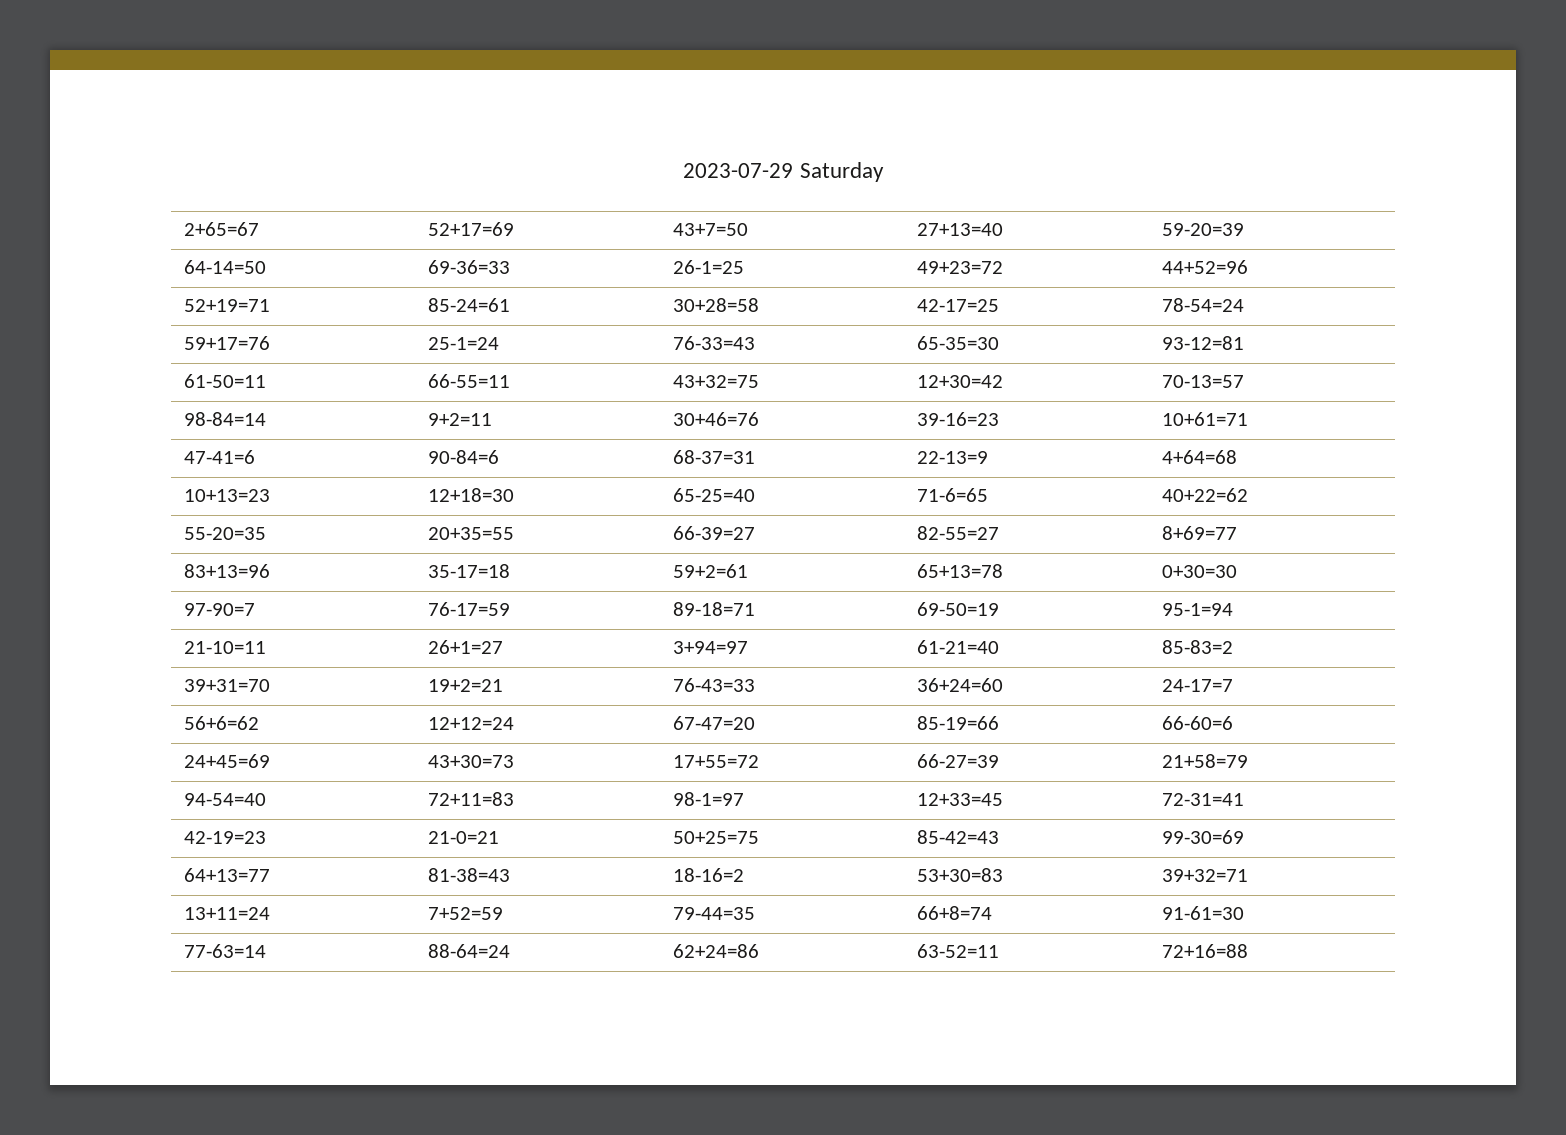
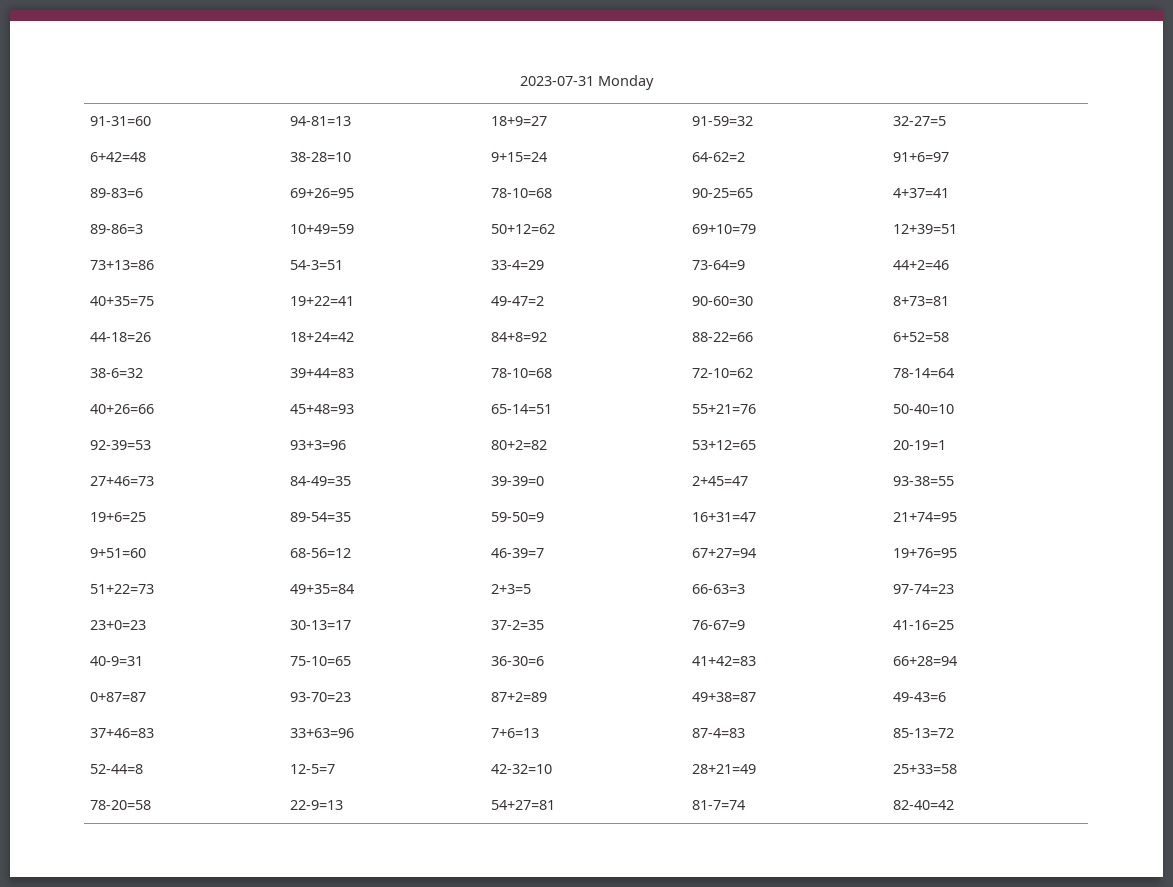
[683,162,884,182] [184,222,260,236] [428,222,515,236] [673,223,749,236] [917,223,1004,236] [1162,223,1245,236] [184,260,267,274] [428,260,511,274] [673,260,745,274] [917,261,1004,274] [1162,260,1249,274] [184,299,271,312] [428,298,511,312] [673,298,760,312] [917,299,1000,312] [1162,298,1245,312] [184,336,271,350] [428,337,500,350] [673,336,756,350] [917,336,1000,350] [1162,336,1245,350] [184,374,267,388] [428,374,511,388] [673,375,760,388] [917,375,1004,388] [1162,375,1245,388] [184,412,267,426] [428,413,493,426] [673,412,760,426] [917,412,1000,426] [1162,412,1249,426] [184,450,256,464] [428,450,500,464] [673,450,756,464] [917,451,989,464] [1162,450,1238,464] [184,489,271,502] [428,488,515,502] [673,488,756,502] [917,488,989,502] [1162,488,1249,502] [184,527,267,540] [428,527,515,540] [673,526,756,540] [917,526,1000,540] [1162,526,1238,540] [184,564,271,578] [428,564,511,578] [673,564,749,578] [917,564,1004,578] [1162,565,1238,578] [184,603,256,616] [428,602,511,616] [673,602,756,616] [917,602,1000,616] [1162,603,1234,616] [184,641,267,654] [428,640,504,654] [673,641,749,654] [917,640,1000,654] [1162,640,1234,654] [184,679,271,692] [428,679,504,692] [673,678,756,692] [917,678,1004,692] [1162,679,1234,692] [184,716,260,730] [428,717,515,730] [673,716,756,730] [917,716,1000,730] [1162,716,1234,730] [184,754,271,768] [428,755,515,768] [673,755,760,768] [917,754,1000,768] [1162,754,1249,768] [184,793,267,806] [428,792,515,806] [673,792,745,806] [917,793,1004,806] [1162,793,1245,806] [184,831,267,844] [428,831,500,844] [673,831,760,844] [917,830,1000,844] [1162,830,1245,844] [184,868,271,882] [428,868,511,882] [673,868,745,882] [917,868,1004,882] [1162,869,1249,882] [184,907,271,920] [428,907,504,920] [673,907,756,920] [917,906,993,920] [1162,906,1245,920] [184,944,267,958] [428,944,511,958] [673,944,760,958] [917,944,1000,958] [1162,944,1249,958] 2023-07-29 Saturday // 2+65=67 | 52+17=69 | 43+7=50 | 27+13=40 | 59-20=39 // 64-14=50 | 69-36=33 | 26-1=25 | 49+23=72 | 44+52=96 // 52+19=71 | 85-24=61 | 30+28=58 | 42-17=25 | 78-54=24 // 59+17=76 | 25-1=24 | 76-33=43 | 65-35=30 | 93-12=81 // 61-50=11 | 66-55=11 | 43+32=75 | 12+30=42 | 70-13=57 // 98-84=14 | 9+2=11 | 30+46=76 | 39-16=23 | 10+61=71 // 47-41=6 | 90-84=6 | 68-37=31 | 22-13=9 | 4+64=68 // 10+13=23 | 12+18=30 | 65-25=40 | 71-6=65 | 40+22=62 // 55-20=35 | 20+35=55 | 66-39=27 | 82-55=27 | 8+69=77 // 83+13=96 | 35-17=18 | 59+2=61 | 65+13=78 | 0+30=30 // 97-90=7 | 76-17=59 | 89-18=71 | 69-50=19 | 95-1=94 // 21-10=11 | 26+1=27 | 3+94=97 | 61-21=40 | 85-83=2 // 39+31=70 | 19+2=21 | 76-43=33 | 36+24=60 | 24-17=7 // 56+6=62 | 12+12=24 | 67-47=20 | 85-19=66 | 66-60=6 // 24+45=69 | 43+30=73 | 17+55=72 | 66-27=39 | 21+58=79 // 94-54=40 | 72+11=83 | 98-1=97 | 12+33=45 | 72-31=41 // 42-19=23 | 21-0=21 | 50+25=75 | 85-42=43 | 99-30=69 // 64+13=77 | 81-38=43 | 18-16=2 | 53+30=83 | 39+32=71 // 13+11=24 | 7+52=59 | 79-44=35 | 66+8=74 | 91-61=30 // 77-63=14 | 88-64=24 | 62+24=86 | 63-52=11 | 72+16=88 -> [520,75,654,90] [90,116,152,126] [290,116,352,126] [491,116,548,126] [692,116,754,126] [893,116,947,126] [90,152,147,162] [290,152,352,162] [491,152,548,162] [692,152,746,162] [893,152,950,162] [90,188,144,198] [290,188,355,198] [491,188,553,198] [692,188,754,198] [893,188,950,198] [90,224,144,234] [290,224,355,234] [491,224,556,234] [692,224,757,234] [893,224,958,234] [90,260,155,270] [290,260,344,270] [491,260,545,270] [692,260,746,270] [893,260,950,270] [90,296,155,306] [290,296,355,306] [491,296,545,306] [692,296,754,306] [893,296,950,306] [90,332,152,342] [290,332,355,342] [491,332,548,342] [692,332,754,342] [893,332,950,342] [90,368,144,378] [290,368,355,378] [491,368,553,378] [692,368,754,378] [893,368,955,378] [90,404,155,414] [290,404,355,414] [491,404,553,414] [692,404,757,414] [893,404,955,414] [90,440,152,450] [290,440,347,450] [491,440,548,450] [692,440,757,450] [893,440,947,450] [90,476,155,486] [290,476,352,486] [491,476,545,486] [692,476,749,486] [893,476,955,486] [90,512,147,522] [290,512,352,522] [491,512,545,522] [692,512,757,522] [893,512,958,522] [90,548,147,558] [290,548,352,558] [491,548,545,558] [692,548,757,558] [893,548,958,558] [90,584,155,594] [290,584,355,594] [491,584,532,594] [692,584,746,594] [893,584,955,594] [90,620,147,630] [290,620,352,630] [491,620,545,630] [692,620,746,630] [893,620,955,630] [90,656,144,666] [290,656,352,666] [491,656,545,666] [692,656,757,666] [893,656,958,666] [90,692,147,702] [290,692,352,702] [491,692,548,702] [692,692,757,702] [893,692,947,702] [90,728,155,738] [290,728,355,738] [491,728,540,738] [692,728,746,738] [893,728,955,738] [90,764,144,774] [290,764,336,774] [491,764,553,774] [692,764,757,774] [893,764,958,774] [90,800,152,810] [290,800,344,810] [491,800,556,810] [692,800,746,810] [893,800,955,810] 2023-07-31 Monday // 91-31=60 | 94-81=13 | 18+9=27 | 91-59=32 | 32-27=5 // 6+42=48 | 38-28=10 | 9+15=24 | 64-62=2 | 91+6=97 // 89-83=6 | 69+26=95 | 78-10=68 | 90-25=65 | 4+37=41 // 89-86=3 | 10+49=59 | 50+12=62 | 69+10=79 | 12+39=51 // 73+13=86 | 54-3=51 | 33-4=29 | 73-64=9 | 44+2=46 // 40+35=75 | 19+22=41 | 49-47=2 | 90-60=30 | 8+73=81 // 44-18=26 | 18+24=42 | 84+8=92 | 88-22=66 | 6+52=58 // 38-6=32 | 39+44=83 | 78-10=68 | 72-10=62 | 78-14=64 // 40+26=66 | 45+48=93 | 65-14=51 | 55+21=76 | 50-40=10 // 92-39=53 | 93+3=96 | 80+2=82 | 53+12=65 | 20-19=1 // 27+46=73 | 84-49=35 | 39-39=0 | 2+45=47 | 93-38=55 // 19+6=25 | 89-54=35 | 59-50=9 | 16+31=47 | 21+74=95 // 9+51=60 | 68-56=12 | 46-39=7 | 67+27=94 | 19+76=95 // 51+22=73 | 49+35=84 | 2+3=5 | 66-63=3 | 97-74=23 // 23+0=23 | 30-13=17 | 37-2=35 | 76-67=9 | 41-16=25 // 40-9=31 | 75-10=65 | 36-30=6 | 41+42=83 | 66+28=94 // 0+87=87 | 93-70=23 | 87+2=89 | 49+38=87 | 49-43=6 // 37+46=83 | 33+63=96 | 7+6=13 | 87-4=83 | 85-13=72 // 52-44=8 | 12-5=7 | 42-32=10 | 28+21=49 | 25+33=58 // 78-20=58 | 22-9=13 | 54+27=81 | 81-7=74 | 82-40=42

